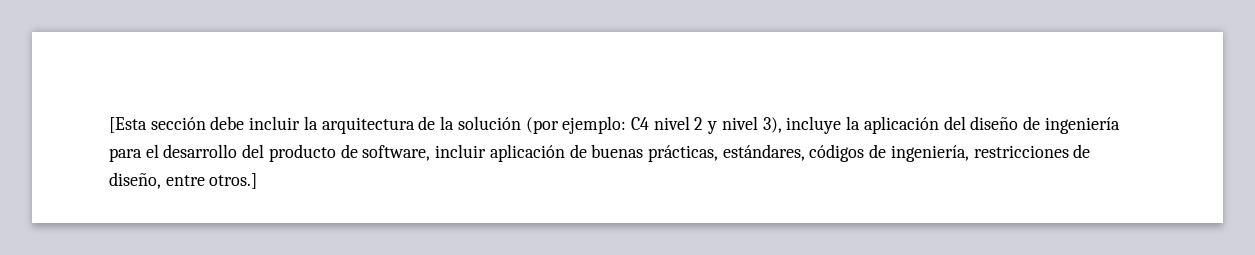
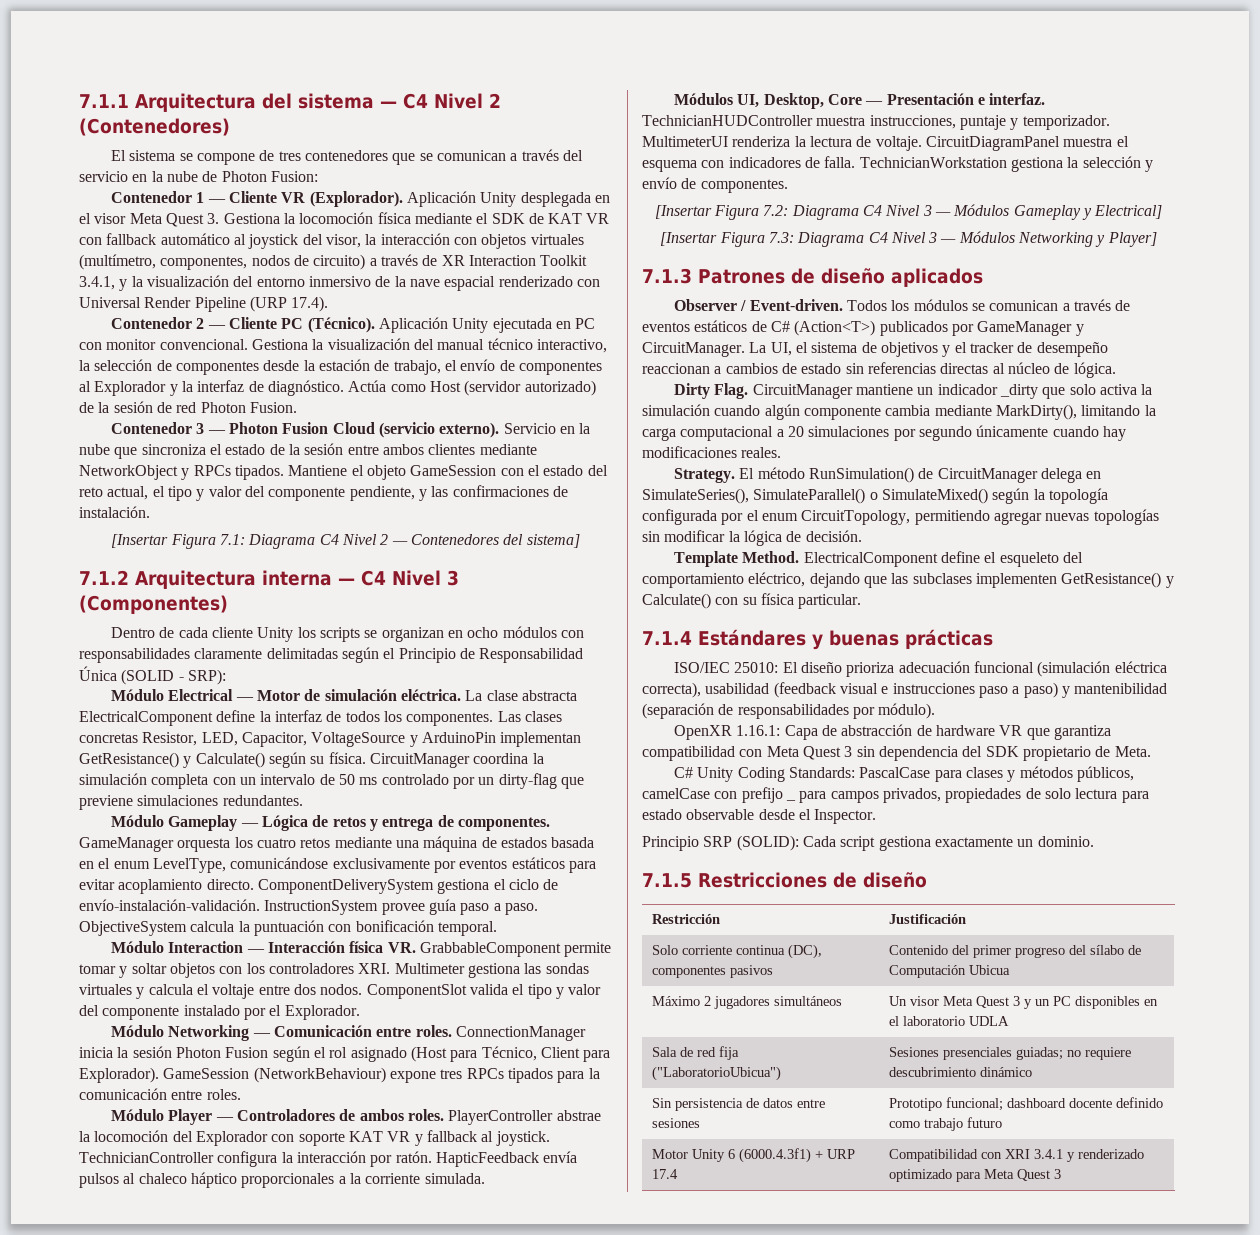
[109,116,1120,134] [109,144,1091,162] [109,172,258,189] [Esta sección debe incluir la arquitectura de la solución (por ejemplo: C4 nivel 2 y nivel 3), incluye la aplicación del diseño de ingeniería para el desarrollo del producto de software, incluir aplicación de buenas prácticas, estándares, códigos de ingeniería, restricciones de diseño, entre otros.] -> [79,93,501,112] [79,118,230,136] [111,149,583,165] [79,171,318,182] [111,191,611,207] [79,212,610,227] [79,233,584,249] [79,254,588,270] [79,275,600,291] [79,296,329,312] [111,317,596,333] [79,338,607,353] [79,359,602,375] [79,380,596,396] [79,401,297,413] [111,422,591,438] [79,443,537,459] [79,465,608,480] [79,485,568,501] [79,506,150,518] [111,534,580,549] [79,570,459,589] [79,595,228,614] [111,626,584,642] [79,647,584,663] [79,666,226,685] [111,689,578,701] [79,710,562,726] [79,732,582,747] [79,752,544,768] [79,773,584,789] [79,795,303,810] [111,815,551,831] [79,836,595,852] [79,857,596,873] [79,879,559,894] [79,899,538,915] [79,920,497,936] [111,941,612,957] [79,963,589,978] [79,984,602,999] [79,1005,360,1020] [111,1025,587,1041] [79,1046,611,1062] [79,1067,600,1083] [79,1088,241,1100] [111,1109,601,1125] [79,1130,550,1146] [79,1151,578,1167] [79,1172,485,1188] [674,93,1046,109] [642,115,1110,130] [642,136,1129,151] [642,156,1153,172] [642,177,788,193] [654,204,1163,220] [660,231,1157,247] [642,268,983,287] [674,299,1131,311] [642,320,1084,336] [642,342,1108,357] [642,362,1116,378] [674,383,1153,399] [642,404,1156,420] [642,425,1126,441] [642,446,782,458] [674,467,1102,483] [642,488,1108,504] [642,509,1159,525] [642,530,862,546] [674,551,1084,567] [642,572,1174,588] [642,593,862,609] [642,629,993,650] [674,661,1167,677] [642,682,1168,698] [642,703,936,719] [674,724,1112,740] [642,746,1151,761] [674,766,1135,782] [642,787,1149,803] [642,809,877,824] [642,835,1094,851] [642,872,927,888] [652,914,721,924] [889,914,967,924] [652,944,823,959] [652,965,774,978] [889,945,1142,958] [889,965,1011,978] [652,996,843,1009] [889,996,1159,1009] [889,1016,1010,1026] [652,1046,740,1060] [652,1066,782,1081] [889,1047,1132,1060] [889,1067,1033,1077] [652,1098,826,1111] [652,1118,701,1128] [889,1097,1164,1111] [889,1117,1003,1131] [652,1148,856,1163] [652,1169,679,1179] [889,1149,1145,1162] [889,1169,1062,1182] 7.1.1 Arquitectura del sistema — C4 Nivel 2 (Contenedores) // El sistema se compone de tres contenedores que se comunican a través del servicio en la nube de Photon Fusion: // Contenedor 1 — Cliente VR (Explorador). Aplicación Unity desplegada en el visor Meta Quest 3. Gestiona la locomoción física mediante el SDK de KAT VR con fallback automático al joystick del visor, la interacción con objetos virtuales (multímetro, componentes, nodos de circuito) a través de XR Interaction Toolkit 3.4.1, y la visualización del entorno inmersivo de la nave espacial renderizado con Universal Render Pipeline (URP 17.4). // Contenedor 2 — Cliente PC (Técnico). Aplicación Unity ejecutada en PC con monitor convencional. Gestiona la visualización del manual técnico interactivo, la selección de componentes desde la estación de trabajo, el envío de componentes al Explorador y la interfaz de diagnóstico. Actúa como Host (servidor autorizado) de la sesión de red Photon Fusion. // Contenedor 3 — Photon Fusion Cloud (servicio externo). Servicio en la nube que sincroniza el estado de la sesión entre ambos clientes mediante NetworkObject y RPCs tipados. Mantiene el objeto GameSession con el estado del reto actual, el tipo y valor del componente pendiente, y las confirmaciones de instalación. // [Insertar Figura 7.1: Diagrama C4 Nivel 2 — Contenedores del sistema] // 7.1.2 Arquitectura interna — C4 Nivel 3 (Componentes) // Dentro de cada cliente Unity los scripts se organizan en ocho módulos con responsabilidades claramente delimitadas según el Principio de Responsabilidad Única (SOLID - SRP): // Módulo Electrical — Motor de simulación eléctrica. La clase abstracta ElectricalComponent define la interfaz de todos los componentes. Las clases concretas Resistor, LED, Capacitor, VoltageSource y ArduinoPin implementan GetResistance() y Calculate() según su física. CircuitManager coordina la simulación completa con un intervalo de 50 ms controlado por un dirty-flag que previene simulaciones redundantes. // Módulo Gameplay — Lógica de retos y entrega de componentes. GameManager orquesta los cuatro retos mediante una máquina de estados basada en el enum LevelType, comunicándose exclusivamente por eventos estáticos para evitar acoplamiento directo. ComponentDeliverySystem gestiona el ciclo de envío-instalación-validación. InstructionSystem provee guía paso a paso. ObjectiveSystem calcula la puntuación con bonificación temporal. // Módulo Interaction — Interacción física VR. GrabbableComponent permite tomar y soltar objetos con los controladores XRI. Multimeter gestiona las sondas virtuales y calcula el voltaje entre dos nodos. ComponentSlot valida el tipo y valor del componente instalado por el Explorador. // Módulo Networking — Comunicación entre roles. ConnectionManager inicia la sesión Photon Fusion según el rol asignado (Host para Técnico, Client para Explorador). GameSession (NetworkBehaviour) expone tres RPCs tipados para la comunicación entre roles. // Módulo Player — Controladores de ambos roles. PlayerController abstrae la locomoción del Explorador con soporte KAT VR y fallback al joystick. TechnicianController configura la interacción por ratón. HapticFeedback envía pulsos al chaleco háptico proporcionales a la corriente simulada. // Módulos UI, Desktop, Core — Presentación e interfaz. TechnicianHUDController muestra instrucciones, puntaje y temporizador. MultimeterUI renderiza la lectura de voltaje. CircuitDiagramPanel muestra el esquema con indicadores de falla. TechnicianWorkstation gestiona la selección y envío de componentes. // [Insertar Figura 7.2: Diagrama C4 Nivel 3 — Módulos Gameplay y Electrical] // [Insertar Figura 7.3: Diagrama C4 Nivel 3 — Módulos Networking y Player] // 7.1.3 Patrones de diseño aplicados // Observer / Event-driven. Todos los módulos se comunican a través de eventos estáticos de C# (Action<T>) publicados por GameManager y CircuitManager. La UI, el sistema de objetivos y el tracker de desempeño reaccionan a cambios de estado sin referencias directas al núcleo de lógica. // Dirty Flag. CircuitManager mantiene un indicador _dirty que solo activa la simulación cuando algún componente cambia mediante MarkDirty(), limitando la carga computacional a 20 simulaciones por segundo únicamente cuando hay modificaciones reales. // Strategy. El método RunSimulation() de CircuitManager delega en SimulateSeries(), SimulateParallel() o SimulateMixed() según la topología configurada por el enum CircuitTopology, permitiendo agregar nuevas topologías sin modificar la lógica de decisión. // Template Method. ElectricalComponent define el esqueleto del comportamiento eléctrico, dejando que las subclases implementen GetResistance() y Calculate() con su física particular. // 7.1.4 Estándares y buenas prácticas // ISO/IEC 25010: El diseño prioriza adecuación funcional (simulación eléctrica correcta), usabilidad (feedback visual e instrucciones paso a paso) y mantenibilidad (separación de responsabilidades por módulo). // OpenXR 1.16.1: Capa de abstracción de hardware VR que garantiza compatibilidad con Meta Quest 3 sin dependencia del SDK propietario de Meta. // C# Unity Coding Standards: PascalCase para clases y métodos públicos, camelCase con prefijo _ para campos privados, propiedades de solo lectura para estado observable desde el Inspector. // Principio SRP (SOLID): Cada script gestiona exactamente un dominio. // 7.1.5 Restricciones de diseño // Restricción | Justificación // Solo corriente continua (DC), componentes pasivos | Contenido del primer progreso del sílabo de Computación Ubicua // Máximo 2 jugadores simultáneos | Un visor Meta Quest 3 y un PC disponibles en el laboratorio UDLA // Sala de red fija ("LaboratorioUbicua") | Sesiones presenciales guiadas; no requiere descubrimiento dinámico // Sin persistencia de datos entre sesiones | Prototipo funcional; dashboard docente definido como trabajo futuro // Motor Unity 6 (6000.4.3f1) + URP 17.4 | Compatibilidad con XRI 3.4.1 y renderizado optimizado para Meta Quest 3

